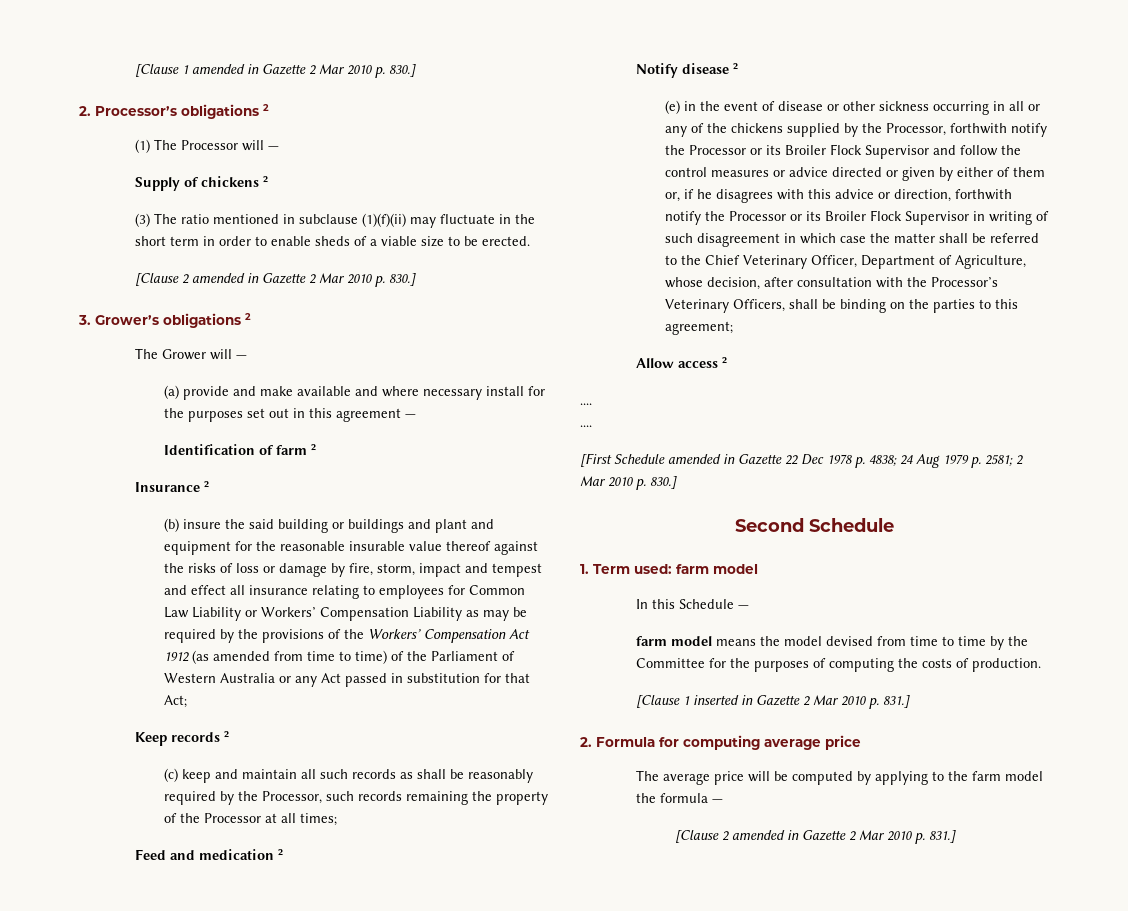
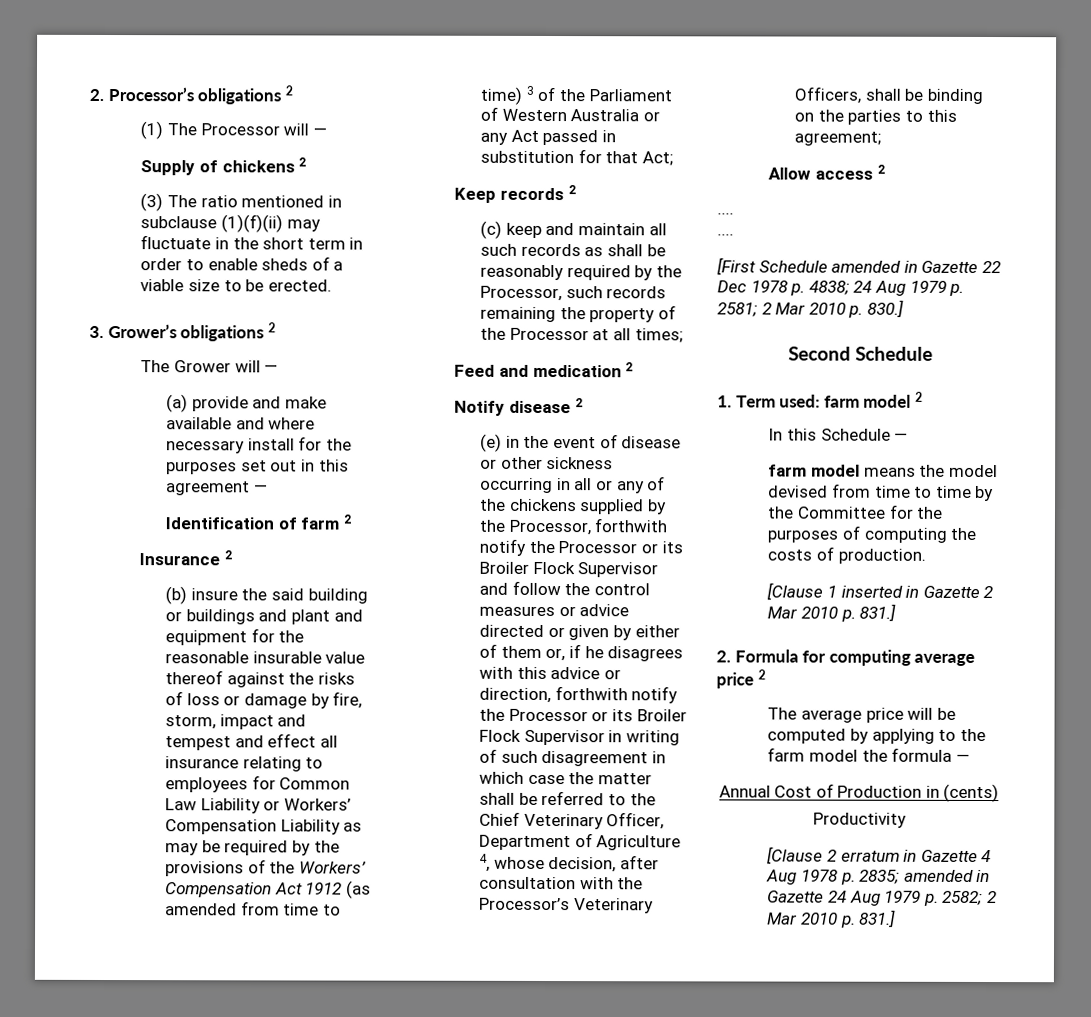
[135,64,417,78] [Clause 1 amended in Gazette 2 Mar 2010 p. 830.] // -> (89, 94) none
[135,273,417,287] // [Clause 2 amended in Gazette 2 Mar 2010 p. 830.] -> (332, 285) none
(387, 657) none -> [525,85,534,95] 3
[954,255,1026,269] Agriculture, -> [596,835,682,851] [479,853,491,872] Agriculture 4,
(758, 569) none -> [914,391,923,402] 2
(861, 742) none -> [757,669,766,680] 2
[674,830,846,843] [Clause 2 amended in Gazette -> [718,783,1000,803] [812,812,907,828] [766,846,992,865] [766,869,991,885] [767,890,984,906] Annual Cost of Production in (cents) // Productivity // [Clause 2 erratum in Gazette 4 Aug 1978 p. 2835; amended in Gazette 24 Aug 1979 p. 2582;

